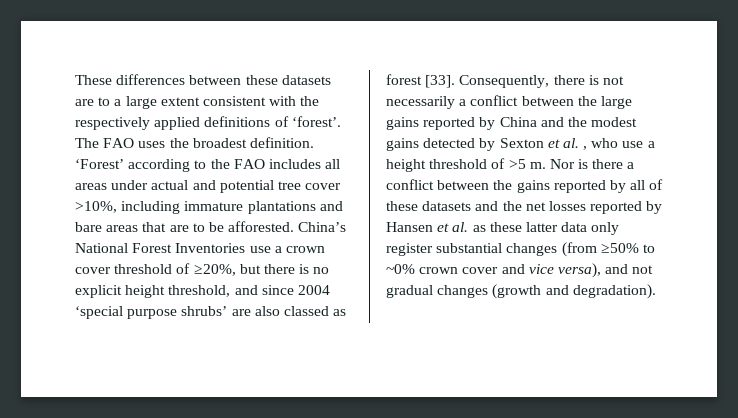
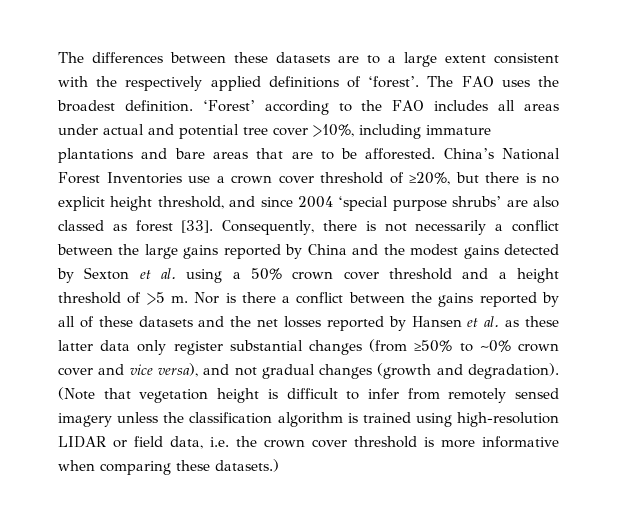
[75,75,112,85] These -> [58,52,84,63] The
[583,138,644,150] , who use -> [186,268,489,283] using a 50% crown cover threshold and
(656, 291) none -> [58,387,559,403] [58,412,559,427] [58,436,559,449] [58,459,279,475] (Note that vegetation height is difficult to infer from remotely sensed imagery unless the classification algorithm is trained using high-resolution LIDAR or field data, i.e. the crown cover threshold is more informative when comparing these datasets.)

